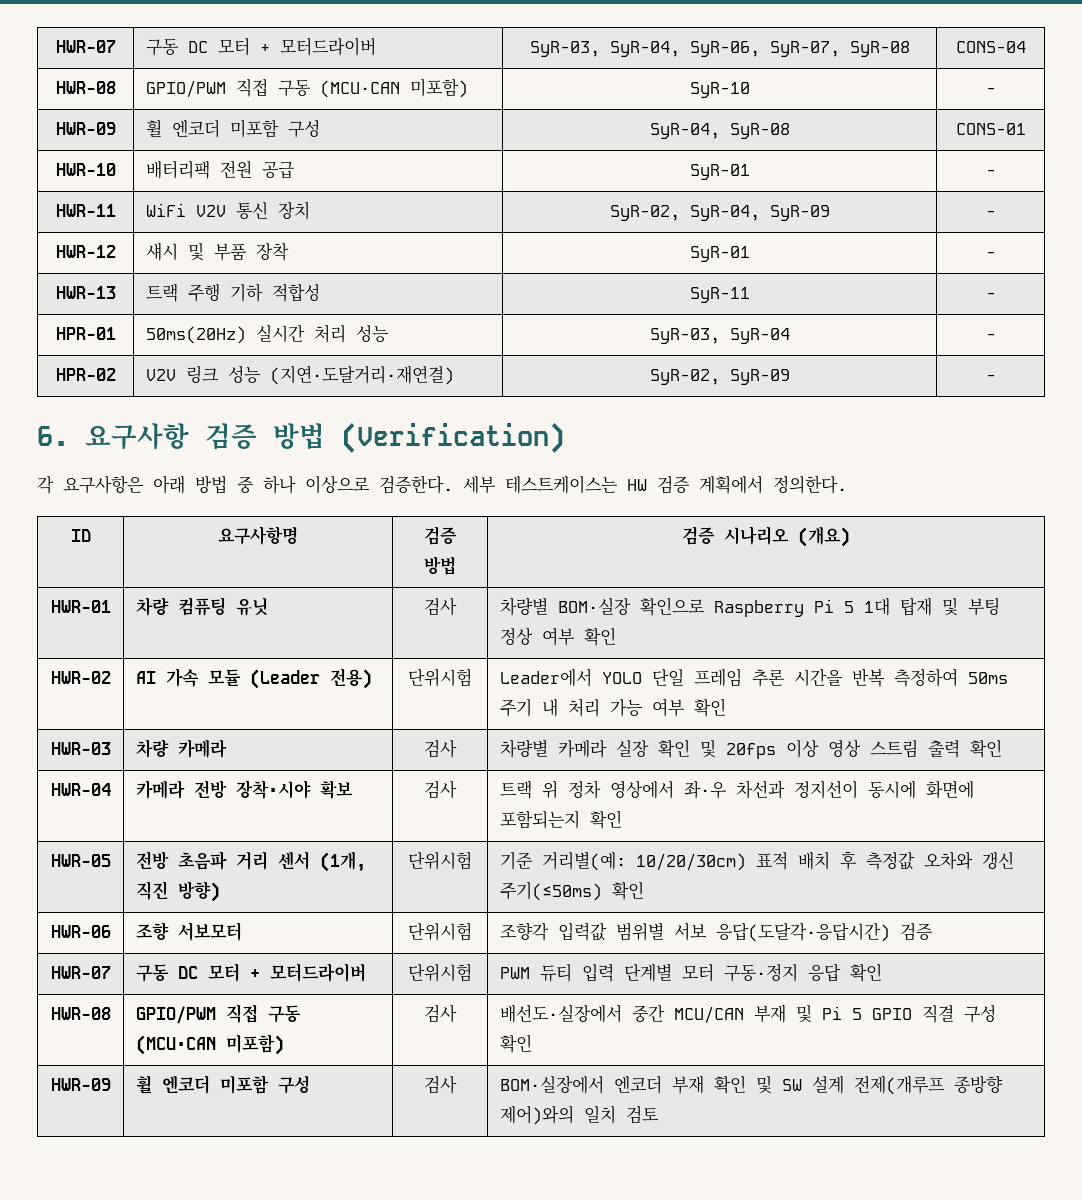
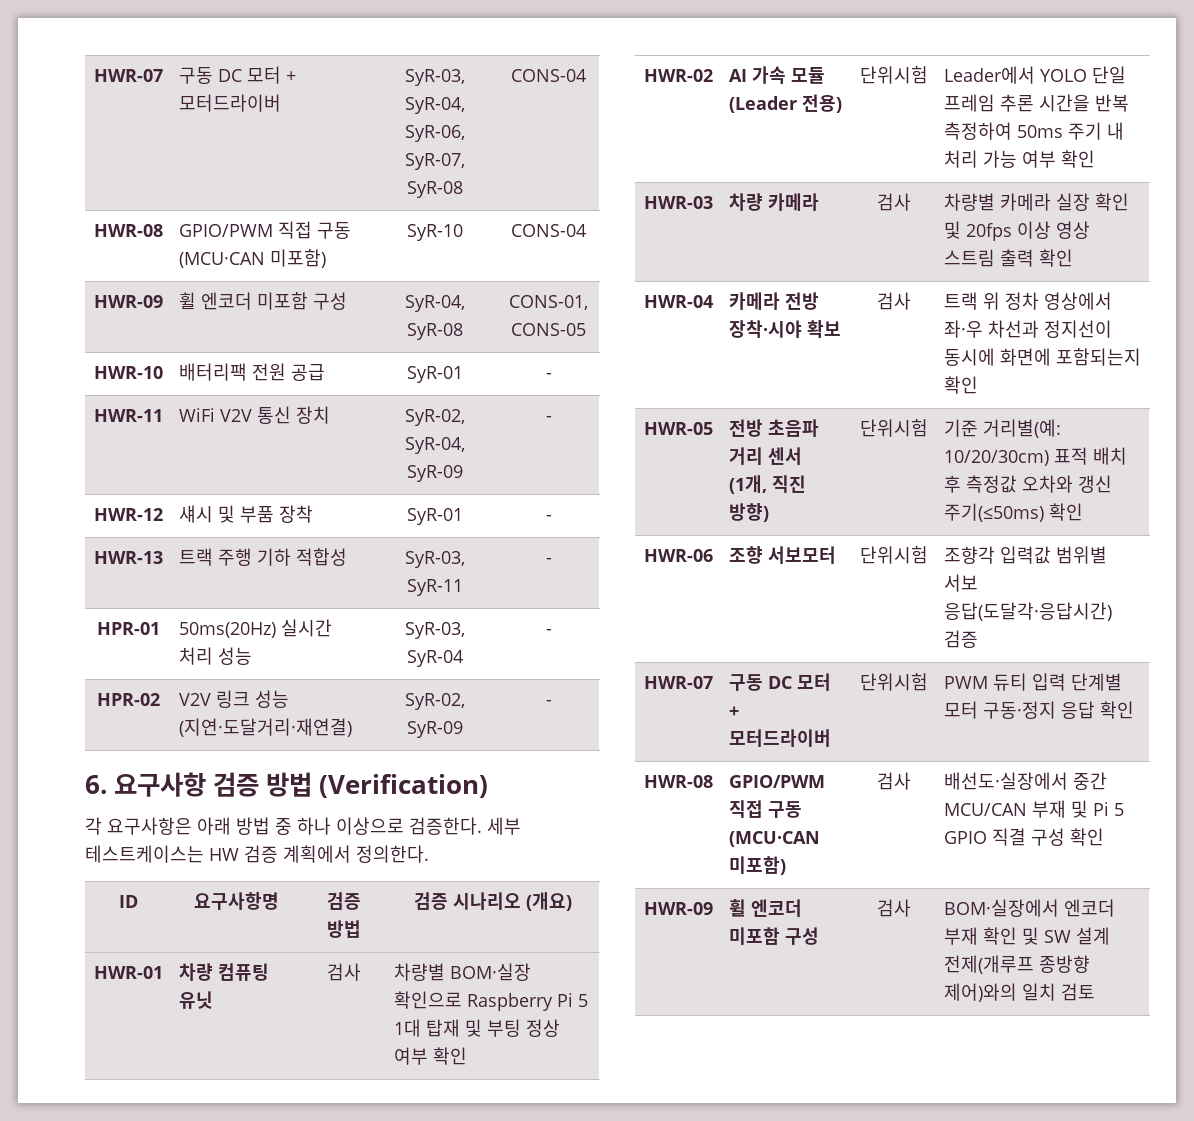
[985,87,996,94] - -> [511,224,586,237] CONS-04
[955,123,1026,135] CONS-01 -> [509,295,588,310] [511,323,586,336] CONS-01, CONS-05
(320, 293) none -> [404,551,465,568] SyR-03,

